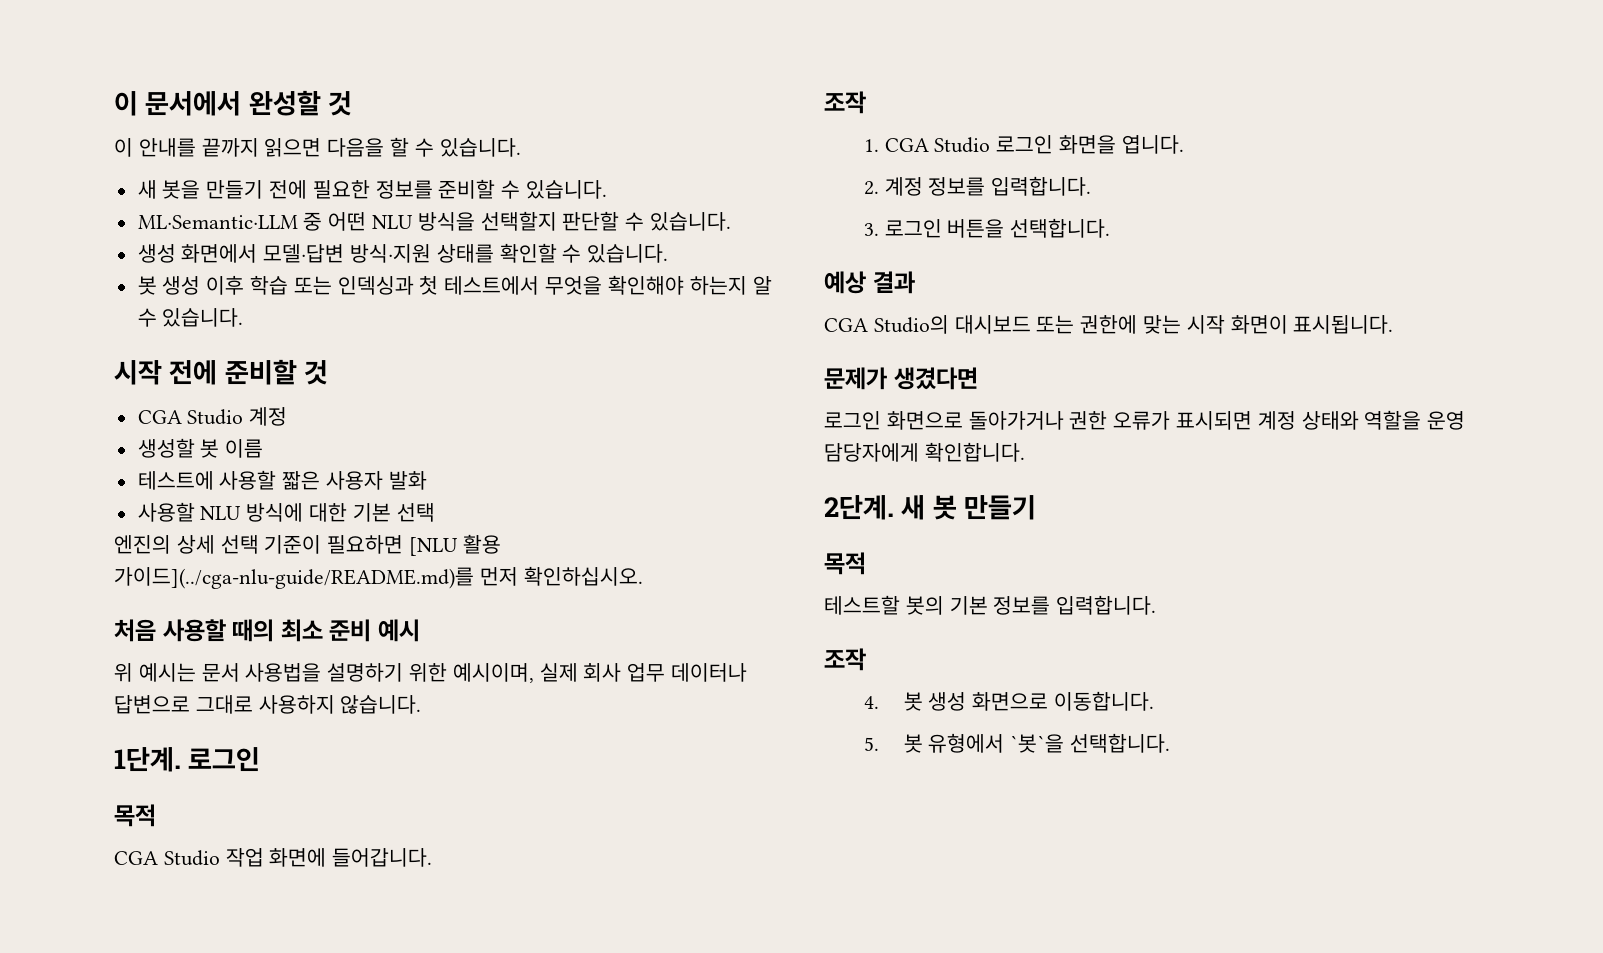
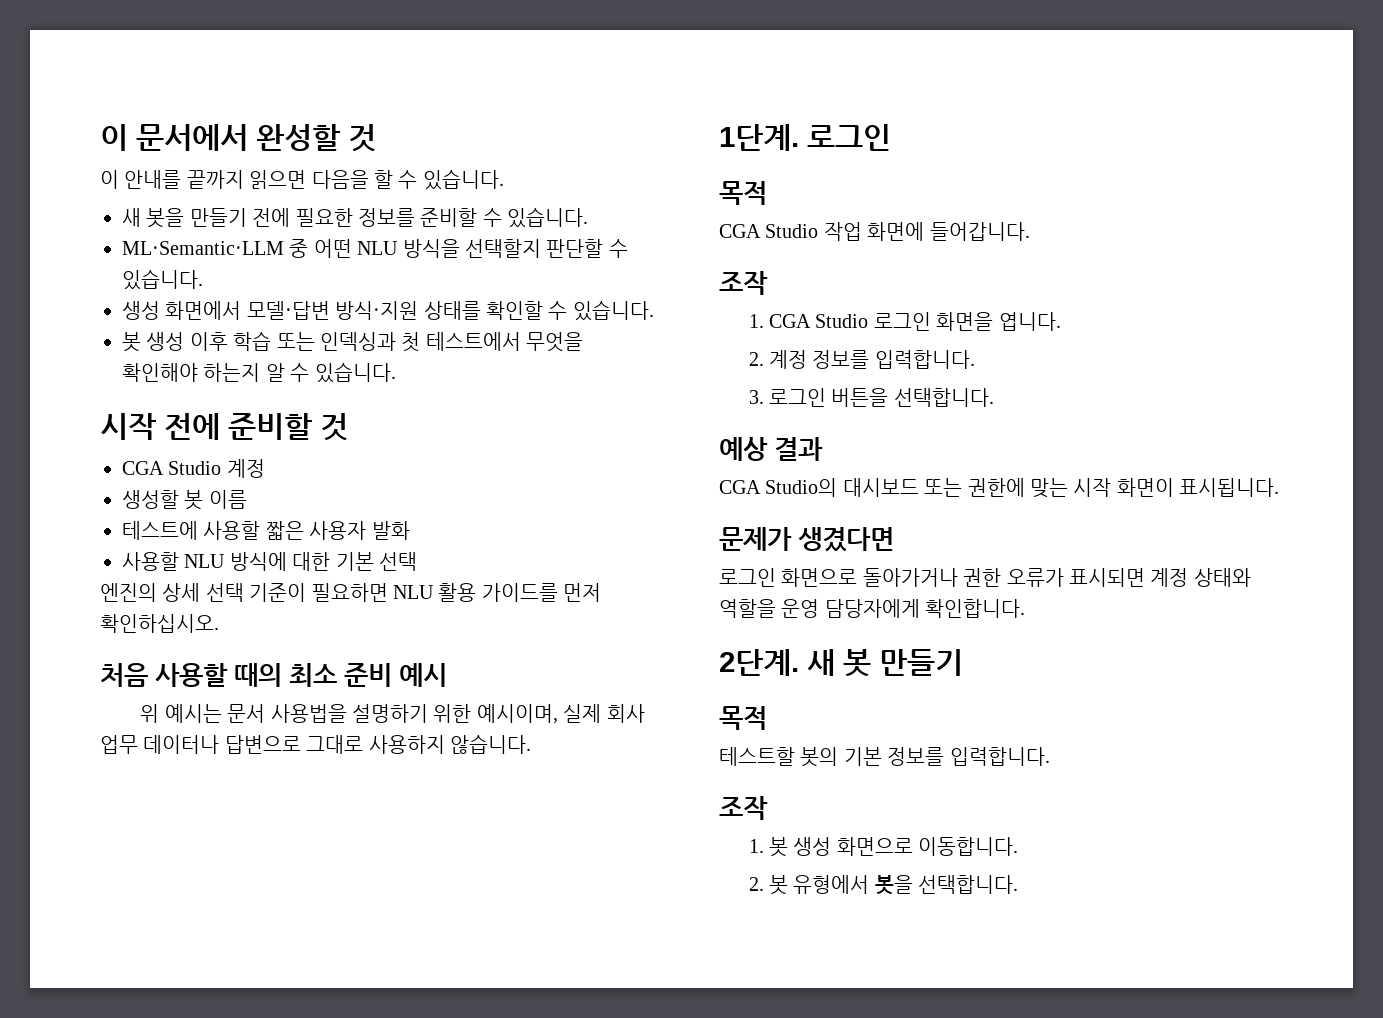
[409,534,501,556] [114,567,474,589] [NLU 활용 가이드](../cga-nlu-guide/README.md)를 -> [393,583,558,602] NLU 활용 가이드를
[863,696,879,709] 4. -> [748,839,764,853] 1.
[863,737,879,751] 5. -> [748,877,764,891] 2.
[1010,734,1065,753] `봇`을 -> [874,875,913,895] 봇을

